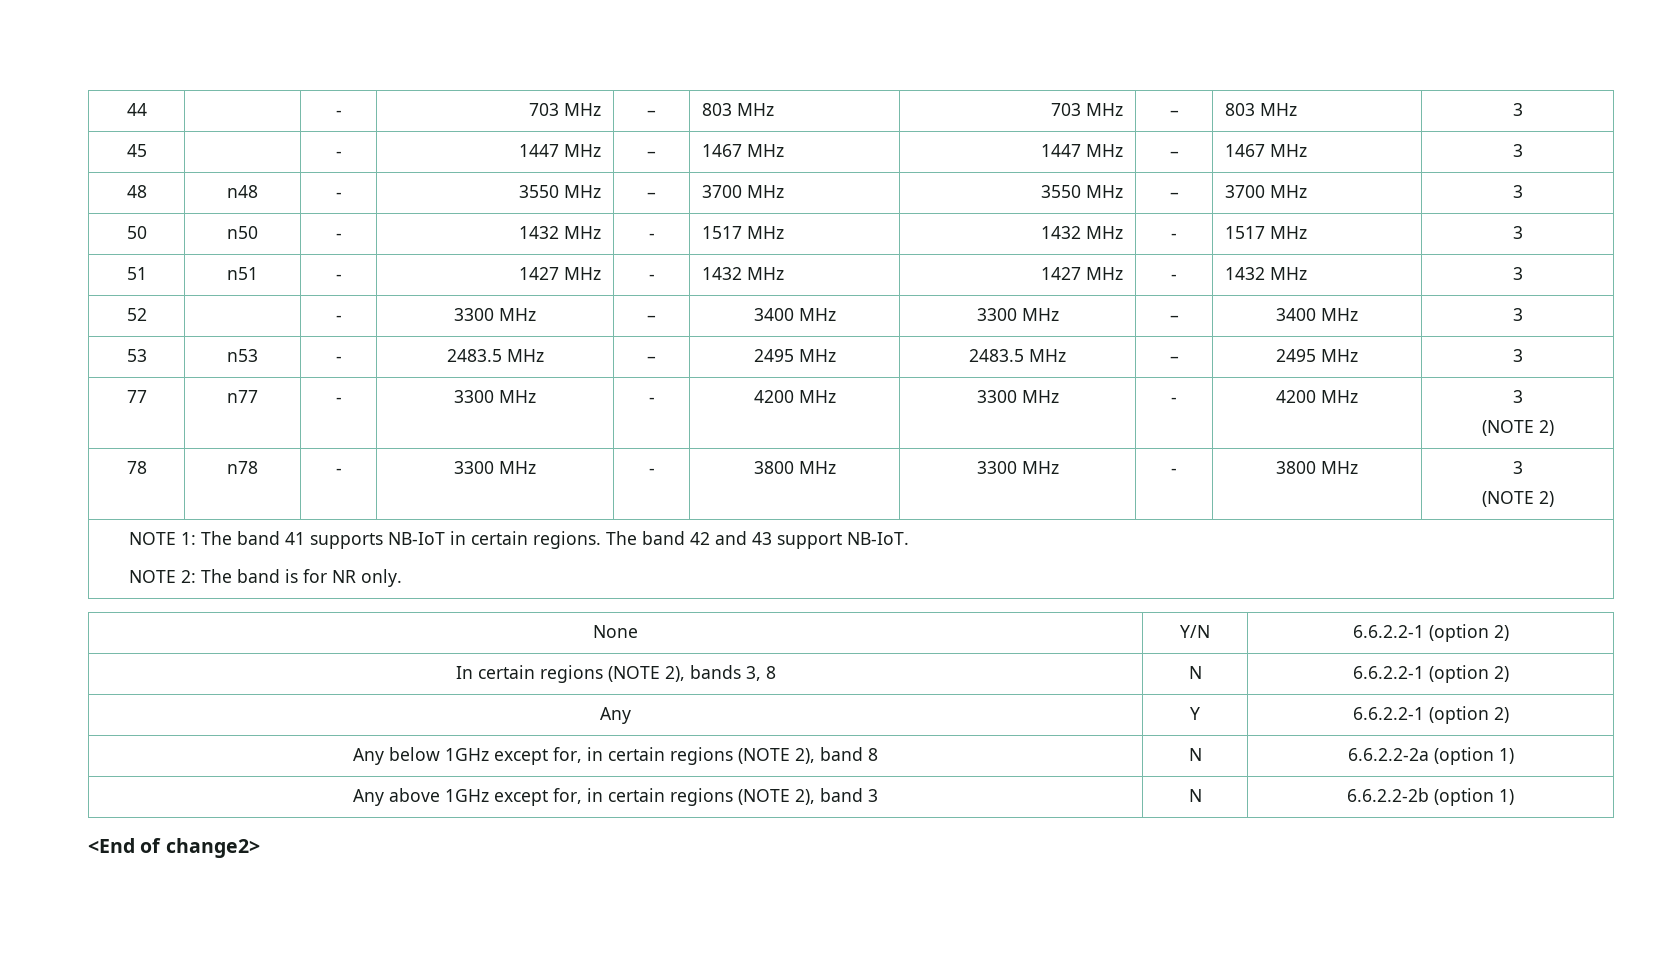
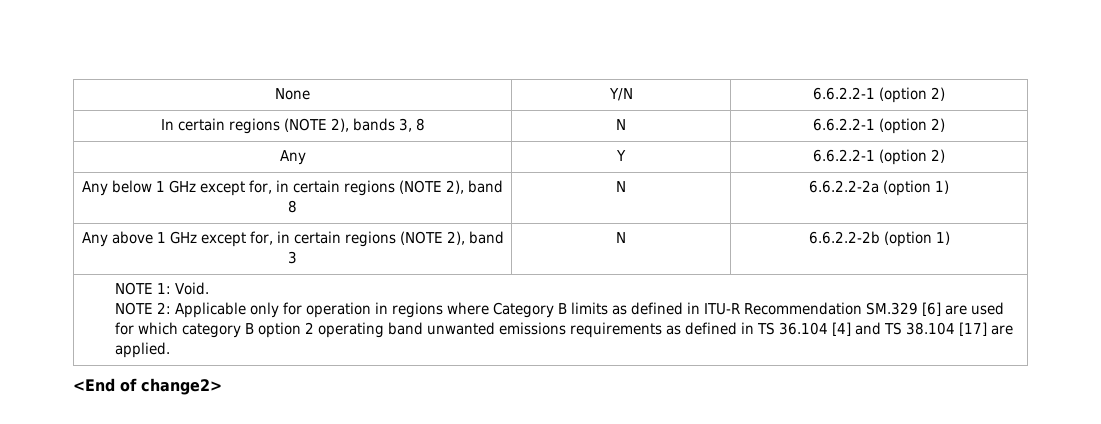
[126,103,147,116] [335,110,342,116] [529,103,602,116] [647,110,656,116] [701,103,774,116] [1051,103,1124,116] [1169,110,1179,116] [1224,103,1297,116] [1512,103,1523,116] [126,144,147,157] [335,151,342,157] [519,144,602,157] [647,151,656,157] [701,144,784,157] [1041,144,1124,157] [1169,151,1179,157] [1224,144,1307,157] [1512,144,1523,157] [126,185,147,198] [227,185,258,198] [335,192,342,198] [519,185,602,198] [647,192,656,198] [701,185,784,198] [1041,185,1124,198] [1169,192,1179,198] [1224,185,1307,198] [1512,185,1523,198] [126,226,147,239] [227,226,258,239] [335,233,342,239] [519,226,602,239] [648,233,655,239] [701,226,784,239] [1041,226,1124,239] [1171,233,1177,239] [1224,226,1307,239] [1512,226,1523,239] [126,267,147,280] [227,267,258,280] [335,274,342,280] [519,267,602,280] [648,274,655,280] [701,267,784,280] [1041,267,1124,280] [1171,274,1177,280] [1224,267,1307,280] [1512,267,1523,280] [126,308,147,321] [335,315,342,321] [454,308,536,321] [647,315,656,321] [753,308,836,321] [976,308,1059,321] [1169,315,1179,321] [1276,308,1358,321] [1512,308,1523,321] [126,349,147,362] [227,349,258,362] [335,356,342,362] [446,349,544,362] [647,356,656,362] [753,349,836,362] [968,349,1066,362] [1169,356,1179,362] [1276,349,1358,362] [1512,349,1523,362] [126,390,147,403] [227,390,258,403] [335,397,342,403] [454,390,536,403] [648,397,655,403] [753,390,836,403] [976,390,1059,403] [1171,397,1177,403] [1276,390,1358,403] [1512,390,1523,403] [1481,420,1554,436] [126,461,147,474] [227,461,258,474] [335,468,342,474] [454,461,536,474] [648,468,655,474] [753,461,836,474] [976,461,1059,474] [1171,468,1177,474] [1276,461,1358,474] [1512,461,1523,474] [1481,491,1554,507] [128,531,909,549] [128,569,402,587] 44 | | - | 703 MHz | – | 803 MHz | 703 MHz | – | 803 MHz | 3 // 45 | | - | 1447 MHz | – | 1467 MHz | 1447 MHz | – | 1467 MHz | 3 // 48 | n48 | - | 3550 MHz | – | 3700 MHz | 3550 MHz | – | 3700 MHz | 3 // 50 | n50 | - | 1432 MHz | - | 1517 MHz | 1432 MHz | - | 1517 MHz | 3 // 51 | n51 | - | 1427 MHz | - | 1432 MHz | 1427 MHz | - | 1432 MHz | 3 // 52 | | - | 3300 MHz | – | 3400 MHz | 3300 MHz | – | 3400 MHz | 3 // 53 | n53 | - | 2483.5 MHz | – | 2495 MHz | 2483.5 MHz | – | 2495 MHz | 3 // 77 | n77 | - | 3300 MHz | - | 4200 MHz | 3300 MHz | - | 4200 MHz | 3 // (NOTE 2) // 78 | n78 | - | 3300 MHz | - | 3800 MHz | 3300 MHz | - | 3800 MHz | 3 // (NOTE 2) // NOTE 1: The band 41 supports NB-IoT in certain regions. The band 42 and 43 support NB-IoT. // NOTE 2: The band is for NR only. // -> (275, 94) none
[445,748,490,761] 1GHz -> [156,180,196,193] 1 GHz
[445,789,490,802] 1GHz -> [156,231,197,244] 1 GHz
(1514, 797) none -> [115,282,210,295] [115,302,1005,318] [115,322,1014,338] [115,342,171,358] // NOTE 1: Void. // NOTE 2: Applicable only for operation in regions where Category B limits as defined in ITU-R Recommendation SM.329 [6] are used for which category B option 2 operating band unwanted emissions requirements as defined in TS 36.104 [4] and TS 38.104 [17] are applied.

